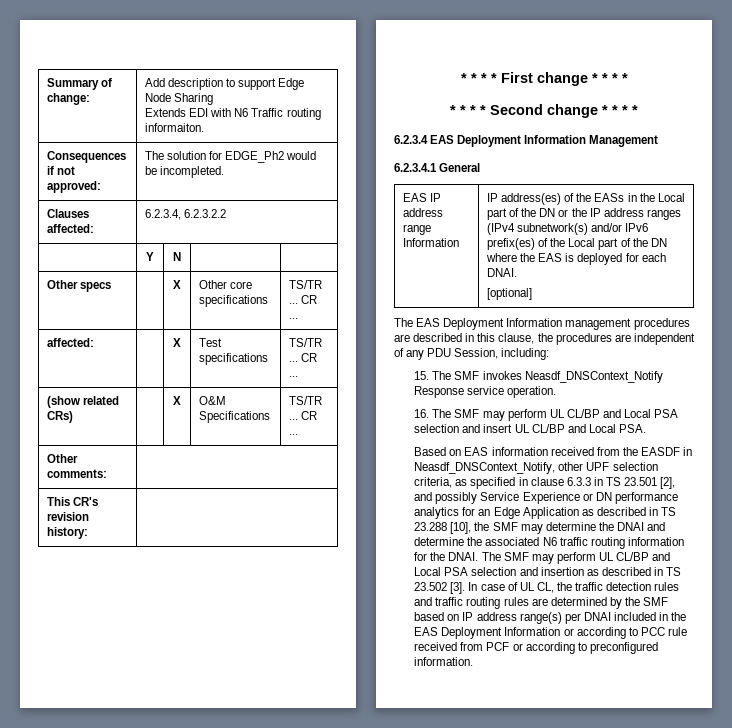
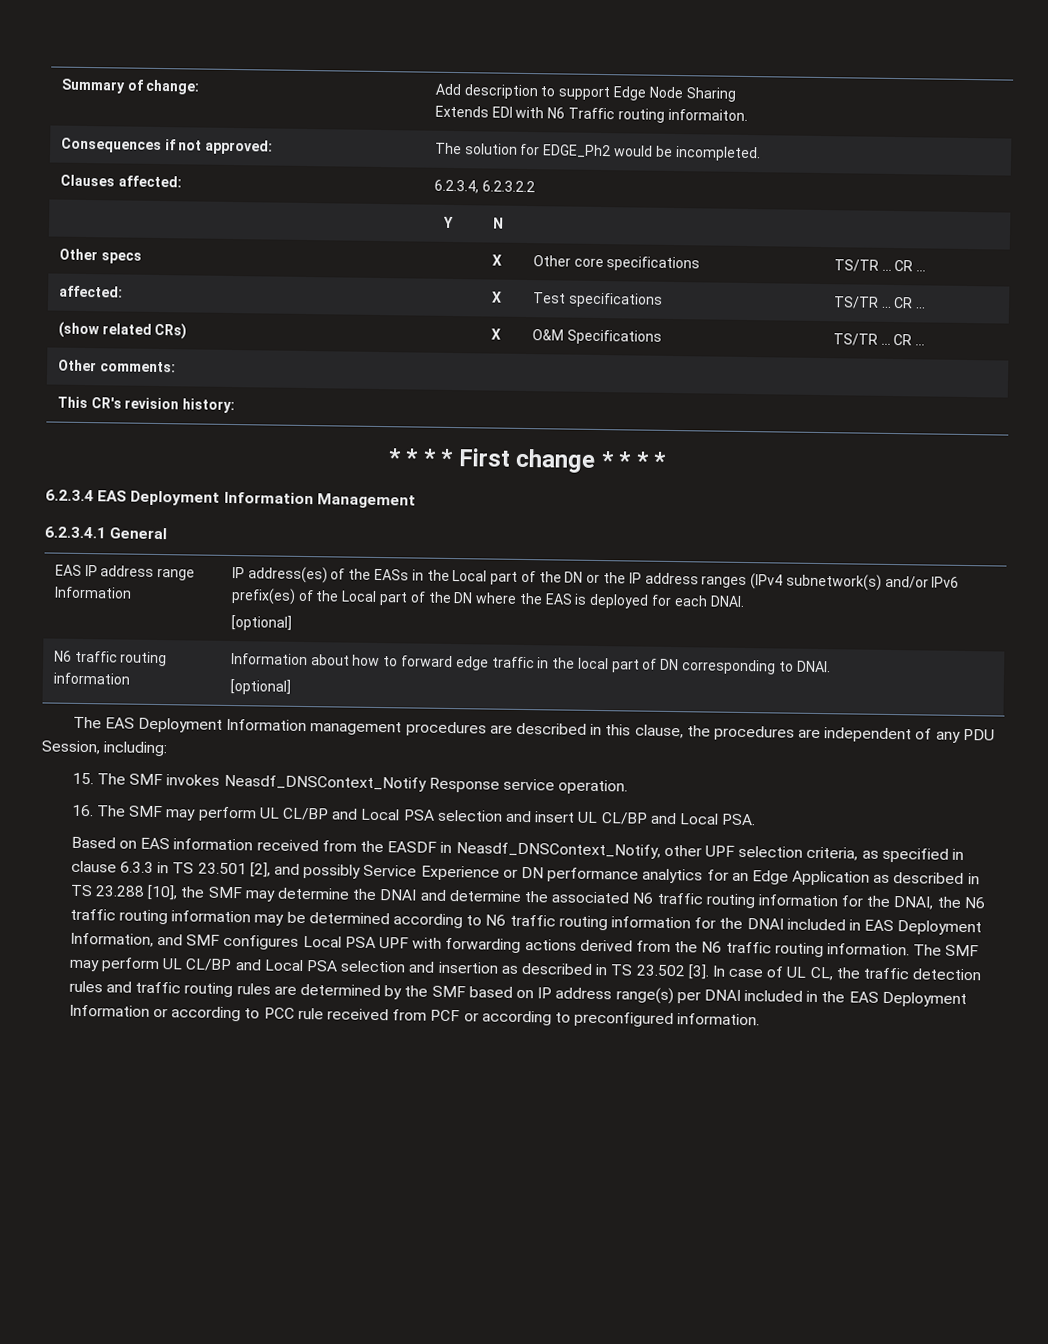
[450,104,638,118] // * * * * Second change * * * * -> (668, 460) none
(533, 294) none -> [53,650,168,667] [52,672,130,685] [230,652,831,675] [229,678,291,695] // N6 traffic routing information | Information about how to forward edge traffic in the local part of DN corresponding to DNAI. // [optional]
[448,552,479,561] DNAI. -> [893,896,985,910] [69,908,983,936] [69,932,910,958] DNAI, the N6 traffic routing information may be determined according to N6 traffic routing information for the DNAI included in EAS Deployment Information, and SMF configures Local PSA UPF with forwarding actions derived from the N6 traffic routing information.

